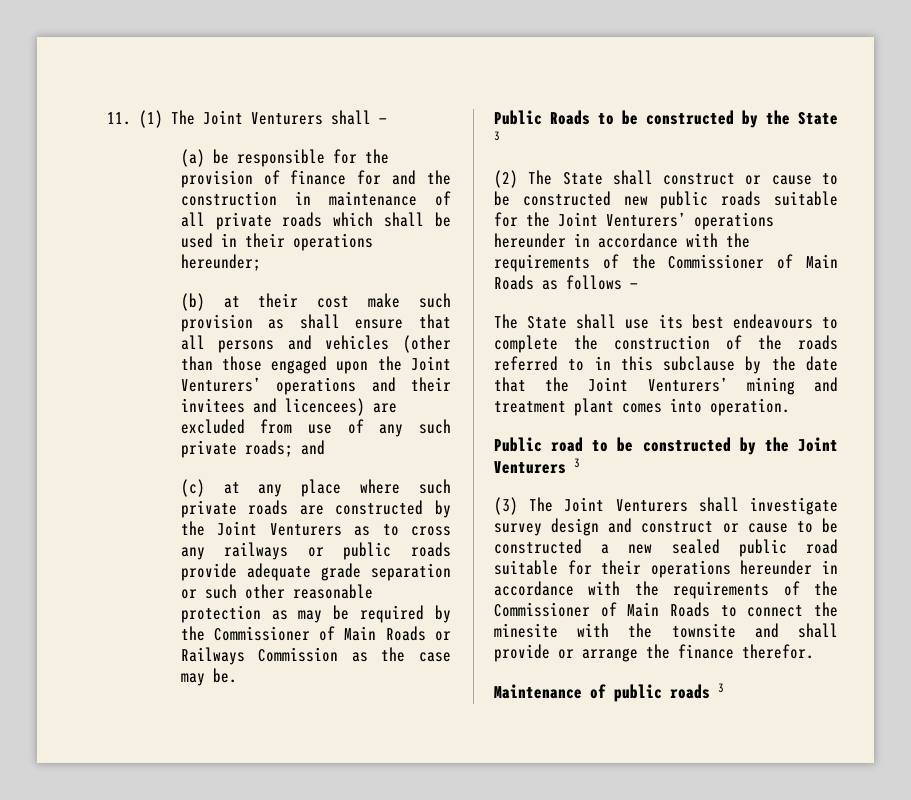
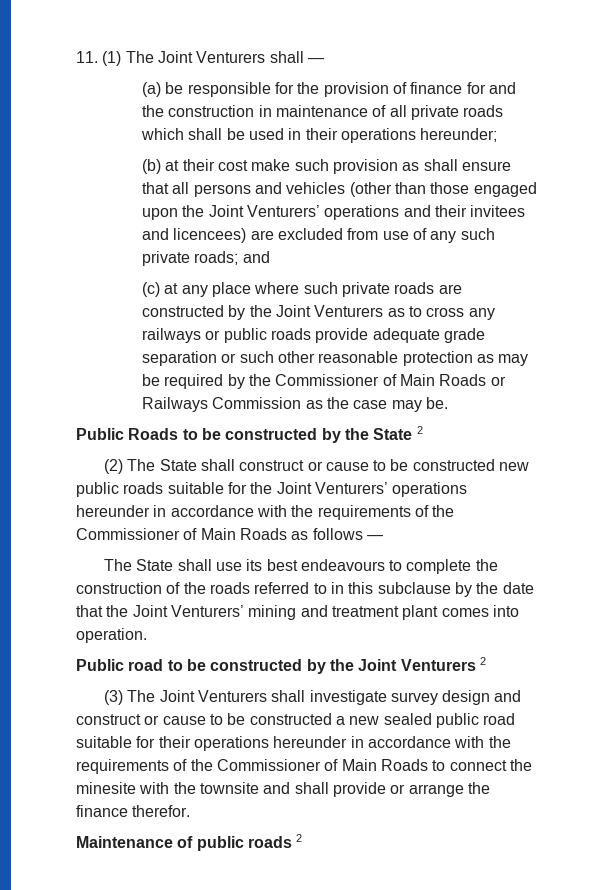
[494,131,499,141] 3 -> [416,426,423,434] 2
[574,458,579,468] 3 -> [479,657,486,665] 2
[718,683,723,693] 3 -> [296,834,303,842] 2

